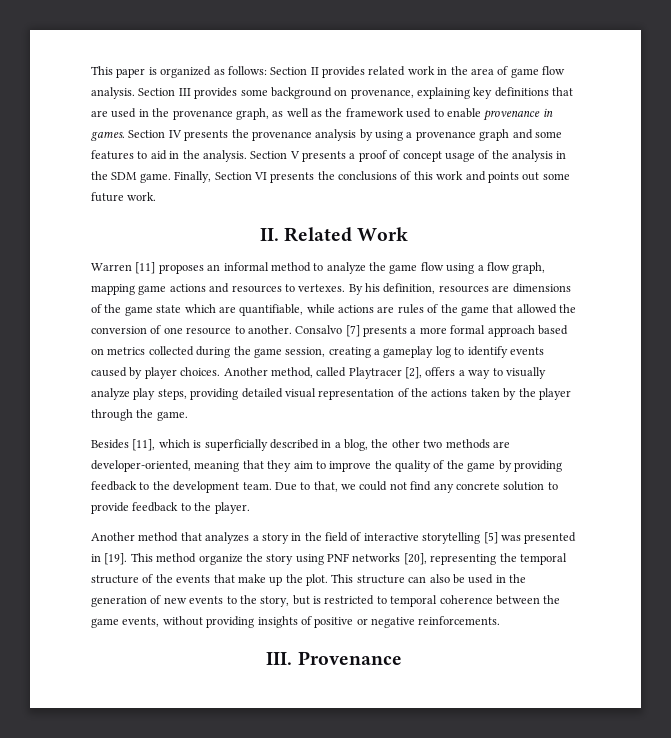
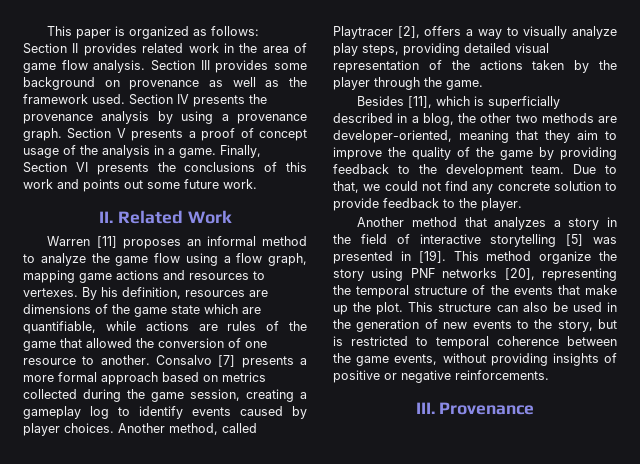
[350,87,574,99] [91,108,269,120] provenance, explaining key definitions that are used in the provenance graph, -> [129,80,200,90] provenance
[406,108,553,121] [91,131,125,141] used to enable provenance in games. -> [92,94,125,104] used.
[479,129,562,141] [91,150,247,162] graph and some features to aid in the analysis. -> [23,128,62,141] graph.
[91,171,138,180] the SDM -> [168,148,175,155] a

